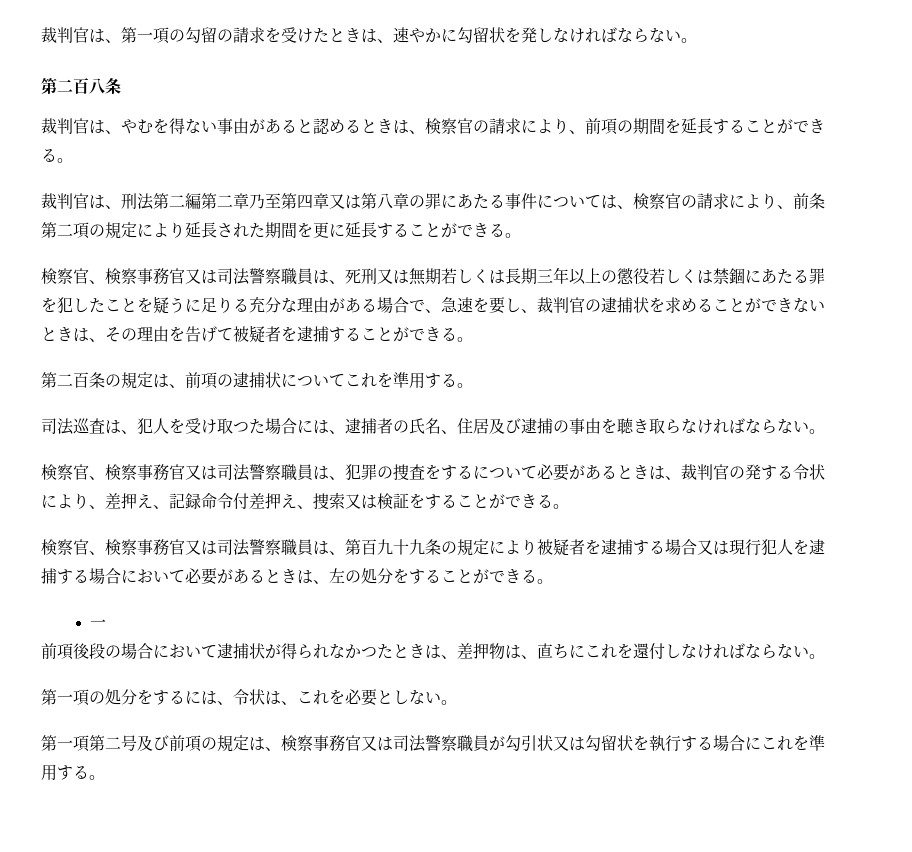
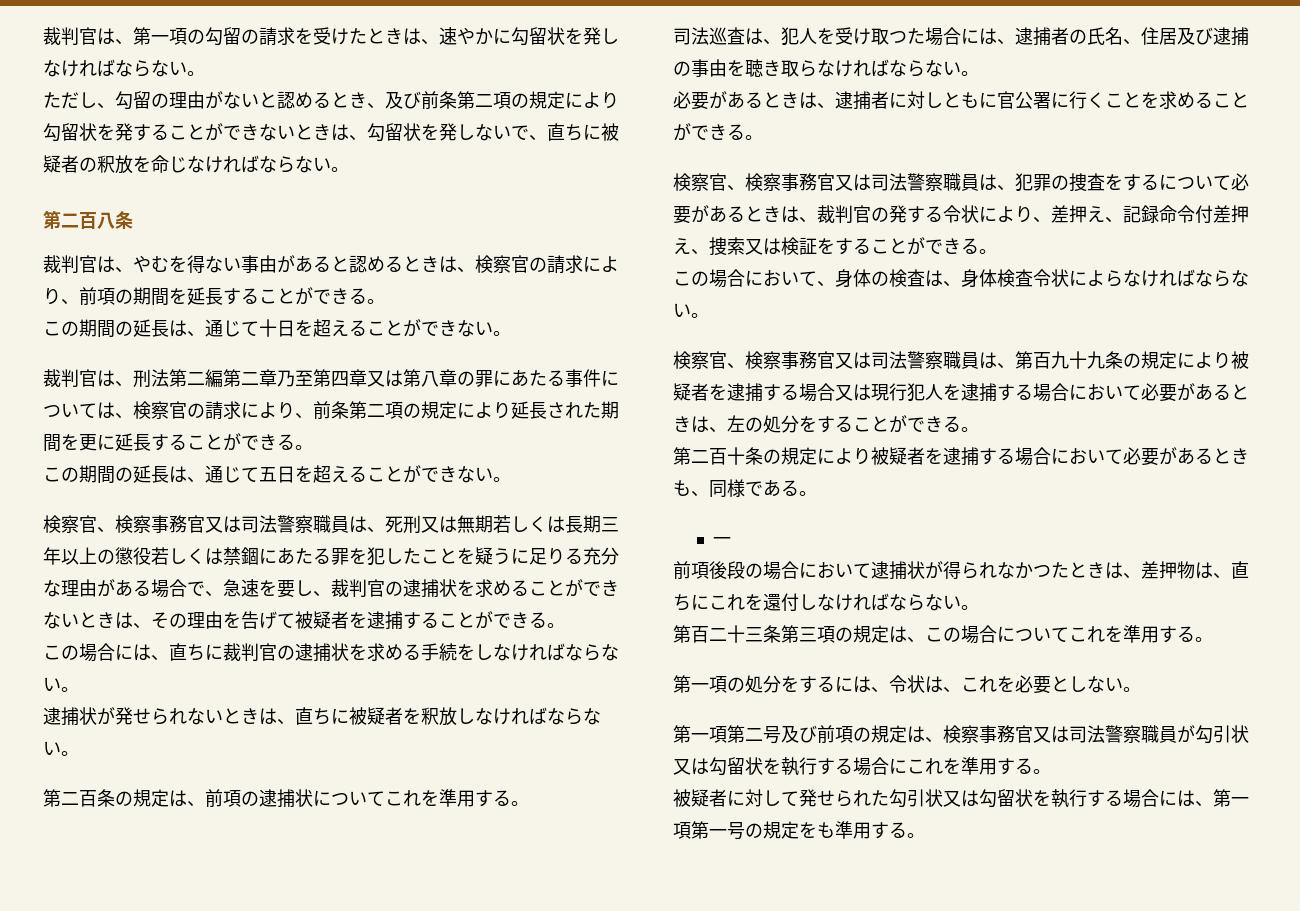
(697, 40) none -> [43,91,619,110] [43,123,619,142] [43,155,349,174] // ただし、勾留の理由がないと認めるとき、及び前条第二項の規定により勾留状を発することができないときは、勾留状を発しないで、直ちに被疑者の釈放を命じなければならない。
(73, 160) none -> [43,319,511,338] // この期間の延長は、通じて十日を超えることができない。
(521, 235) none -> [43,465,511,484] // この期間の延長は、通じて五日を超えることができない。
(473, 339) none -> [43,643,619,662] [43,677,79,692] [43,707,601,726] [43,741,79,756] // この場合には、直ちに裁判官の逮捕状を求める手続をしなければならない。 // 逮捕状が発せられないときは、直ちに被疑者を釈放しなければならない。
(825, 431) none -> [673,91,1249,110] [673,123,763,141] // 必要があるときは、逮捕者に対しともに官公署に行くことを求めることができる。
(569, 506) none -> [673,269,1249,288] [673,303,709,318] // この場合において、身体の検査は、身体検査令状によらなければならない。
(553, 581) none -> [673,447,1249,466] [673,479,817,498] // 第二百十条の規定により被疑者を逮捕する場合において必要があるときも、同様である。
(825, 656) none -> [673,625,1213,644] // 第百二十三条第三項の規定は、この場合についてこれを準用する。
(105, 777) none -> [673,789,1249,808] [673,821,925,840] // 被疑者に対して発せられた勾引状又は勾留状を執行する場合には、第一項第一号の規定をも準用する。

